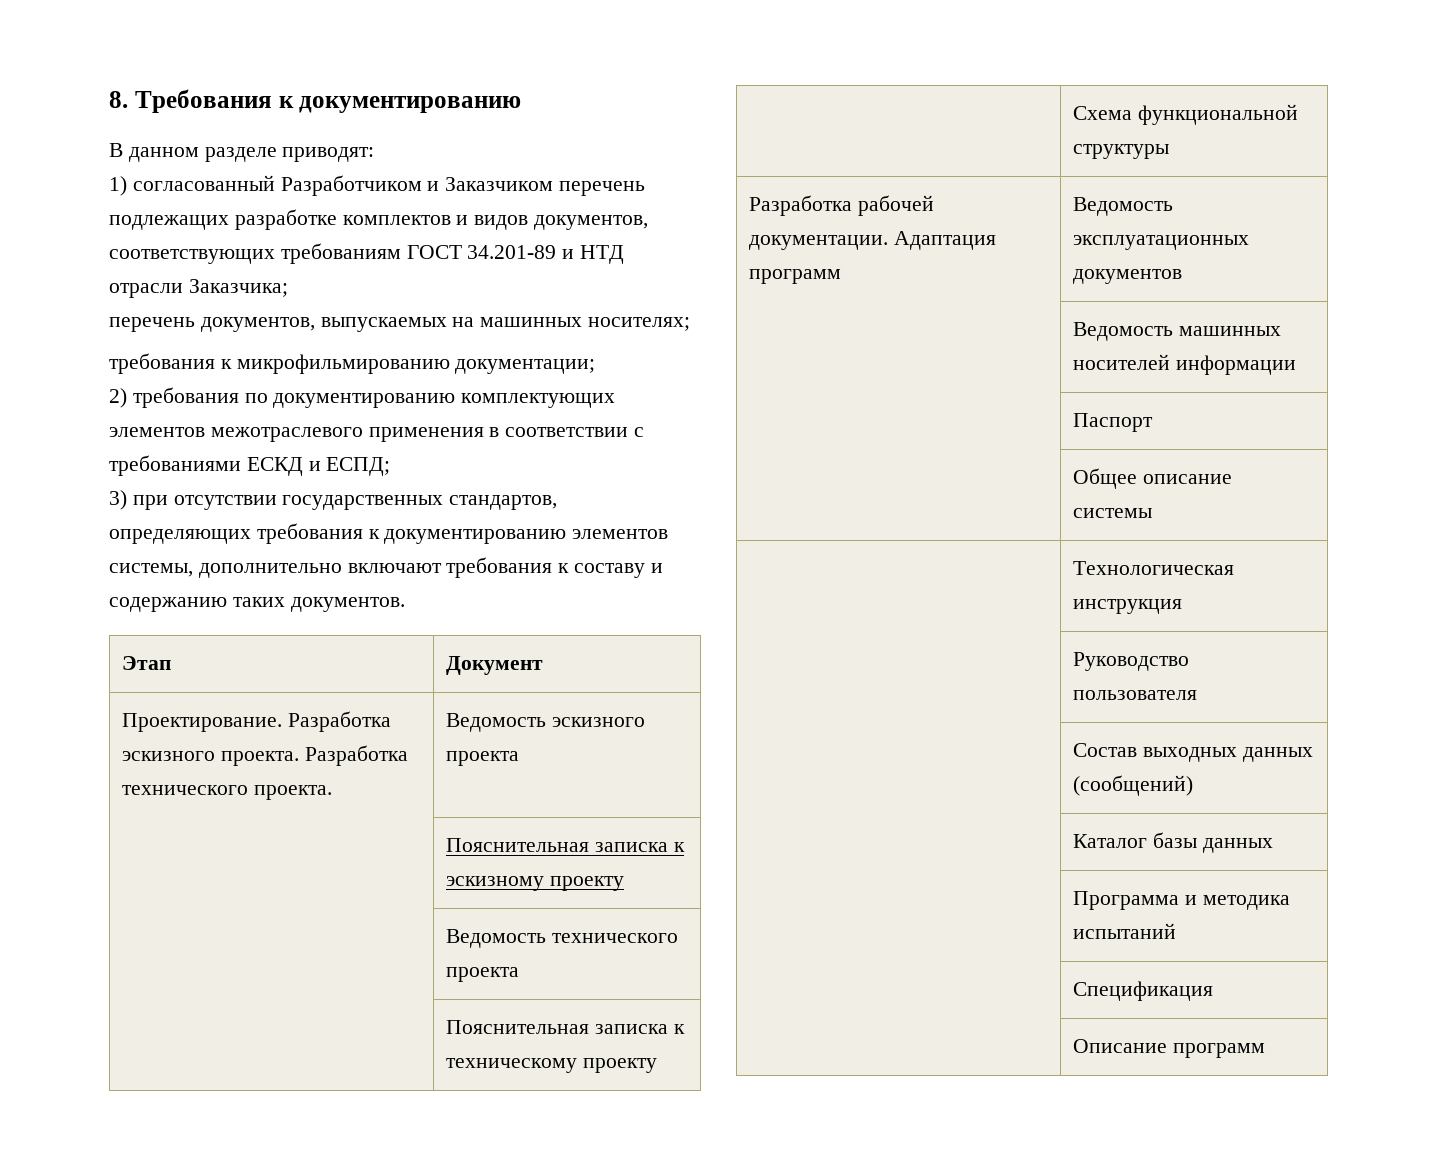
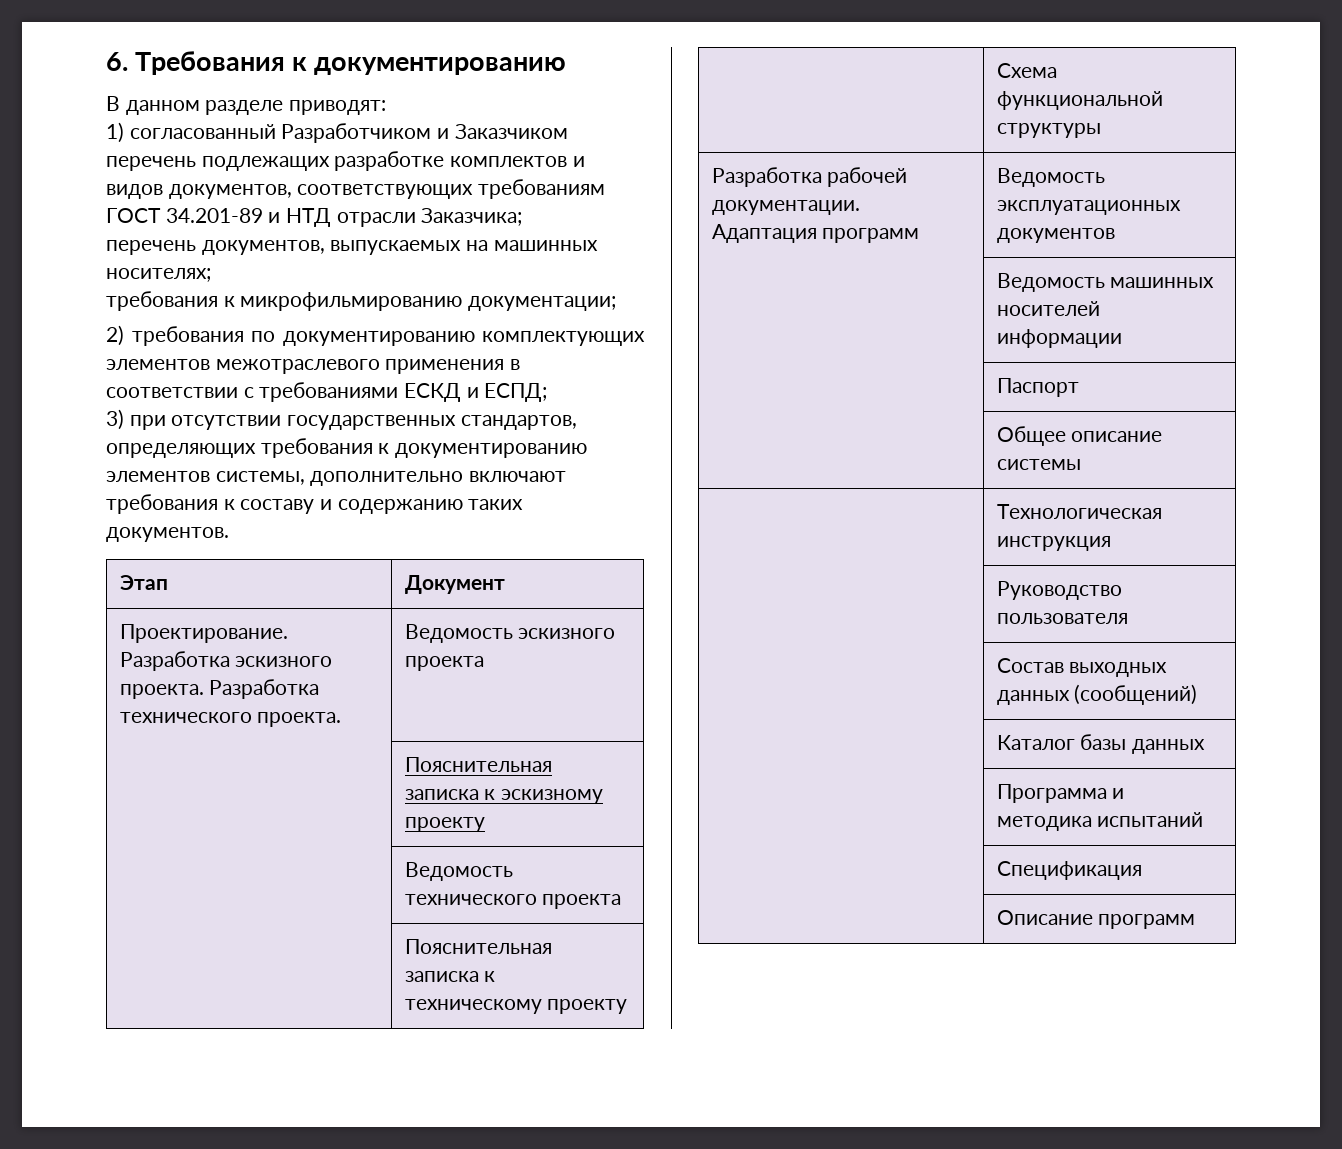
[109,91,128,108] 8. -> [106,52,128,71] 6.

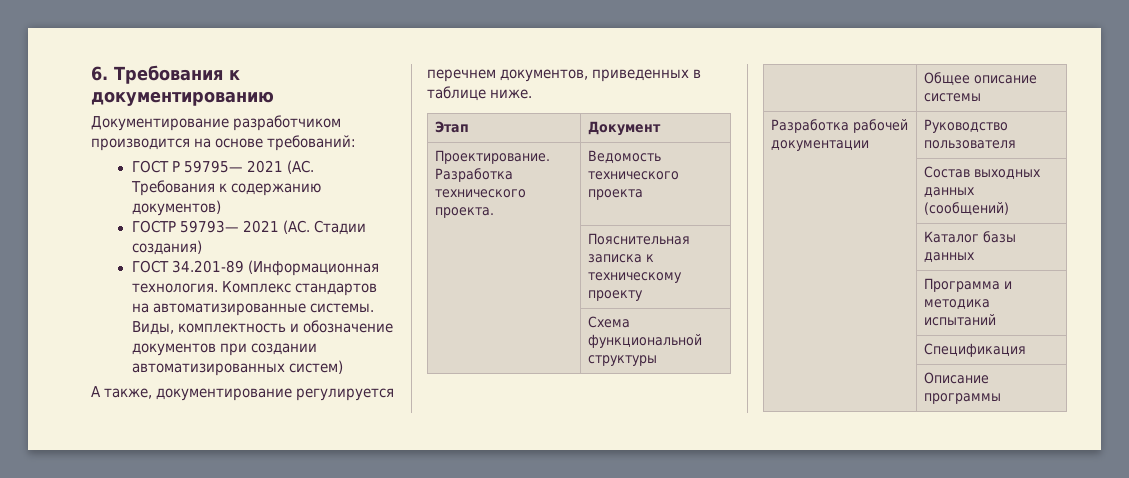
[106,96,387,115] [106,122,568,143] [106,151,585,171] [106,179,606,199] [106,208,523,227] [106,240,598,255] [106,268,211,282] [106,291,617,311] [106,325,645,346] [106,359,521,374] [106,382,548,402] [106,409,577,430] [106,438,588,458] [106,471,567,486] [106,494,524,514] [106,527,229,542] В данном разделе приводят: // 1) согласованный Разработчиком и Заказчиком перечень подлежащих разработке комплектов и видов документов, соответствующих требованиям ГОСТ 34.201-89 и НТД отрасли Заказчика; // перечень документов, выпускаемых на машинных носителях; // требования к микрофильмированию документации; // 2) требования по документированию комплектующих элементов межотраслевого применения в соответствии с требованиями ЕСКД и ЕСПД; // 3) при отсутствии государственных стандартов, определяющих требования к документированию элементов системы, дополнительно включают требования к составу и содержанию таких документов. -> [91,115,342,131] [91,135,357,151] [131,160,314,174] [130,180,321,196] [131,200,221,216] [131,220,366,235] [131,240,202,255] [131,260,379,276] [131,281,377,296] [131,303,374,316] [131,320,393,335] [131,343,317,356] [131,360,343,376] [91,386,395,401] [427,69,702,82] [427,86,533,101] Документирование разработчиком производится на основе требований: // ГОСТ Р 59795— 2021 (АС. Требования к содержанию документов) // ГОСТР 59793— 2021 (АС. Стадии создания) // ГОСТ 34.201-89 (Информационная технология. Комплекс стандартов на автоматизированные системы. Виды, комплектность и обозначение документов при создании автоматизированных систем) // А также, документирование регулируется перечнем документов, приведенных в таблице ниже.
[235,656,333,667] [119,679,320,699] эскизного проекта. Разработка -> (513, 175) none
[404,624,616,643] [404,656,484,671] [404,757,552,772] [404,789,604,804] [404,817,485,832] | Ведомость эскизного проекта // | Пояснительная записка к эскизному проекту // -> (494, 212) none
[711,167,908,187] [711,200,860,215] [711,224,920,243] [996,168,1105,187] [996,200,1181,215] [996,228,1115,243] [996,273,1215,292] [996,301,1100,316] [996,329,1122,348] [996,378,1079,397] // Разработка рабочей документации. Адаптация программ | Ведомость эксплуатационных документов // | Ведомость машинных носителей информации // | Паспорт -> (657, 360) none
[996,504,1162,519] [996,536,1111,551] | Технологическая инструкция // -> [770,119,908,133] [770,140,869,151] Разработка рабочей документации
[1098,914,1196,929] программ -> [923,393,1001,404] программы

